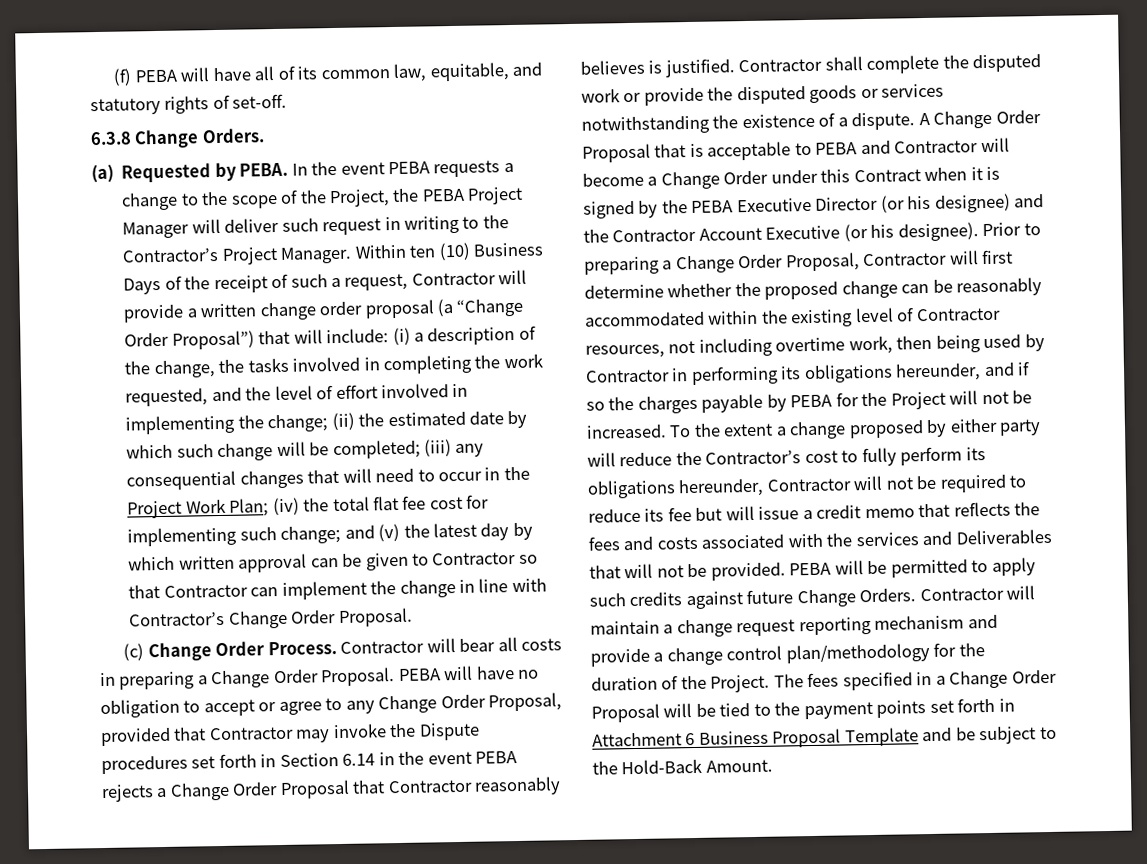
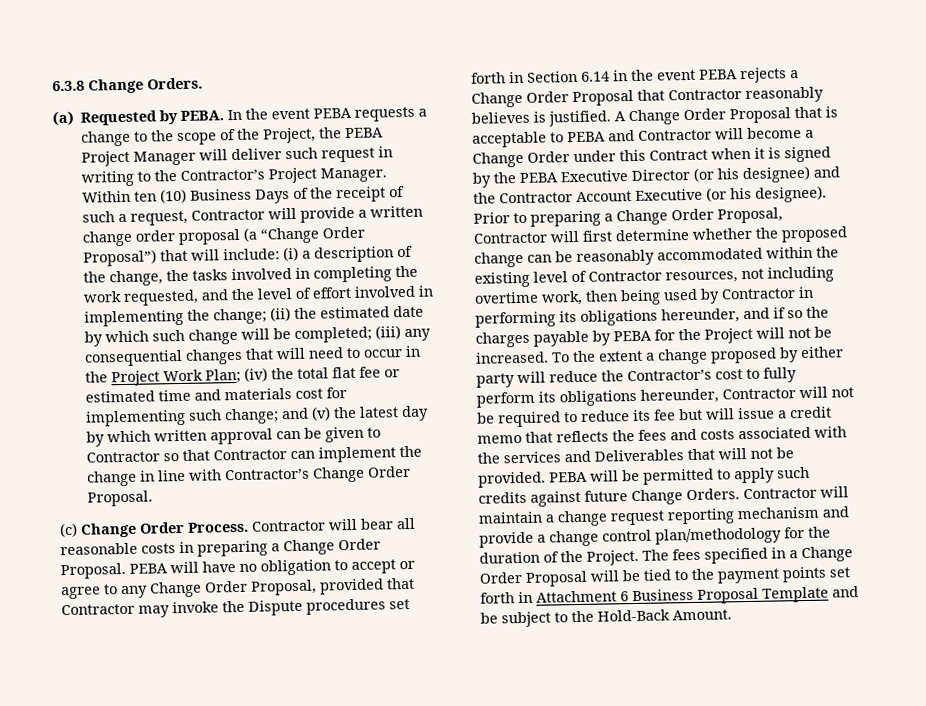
[113,62,543,86] [90,93,288,116] (f) PEBA will have all of its common law, equitable, and statutory rights of set-off. // -> (52, 86) none
(427, 502) none -> [384,369,401,378] [85,388,293,403] or estimated time and materials
(518, 644) none -> [60,542,138,556] reasonable
[738,54,1042,74] [581,83,945,106] [581,112,916,135] Contractor shall complete the disputed work or provide the disputed goods or services notwithstanding the existence of a dispute. -> (612, 118) none

